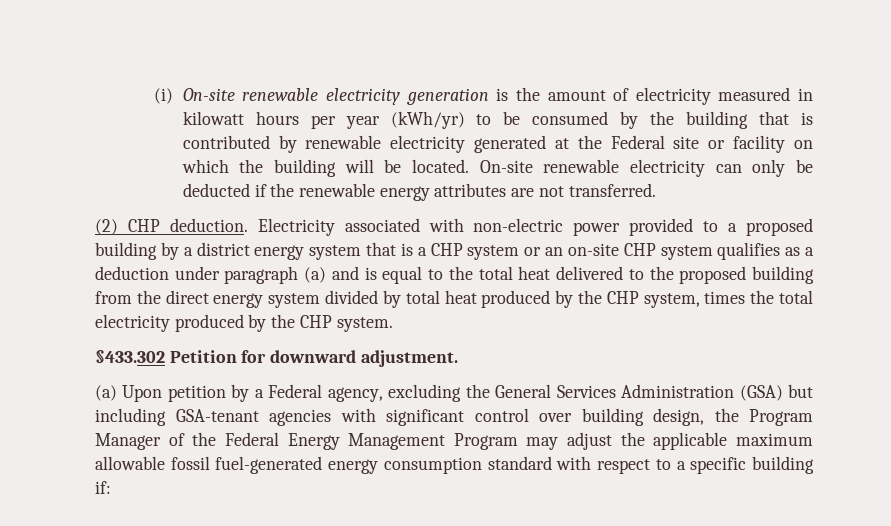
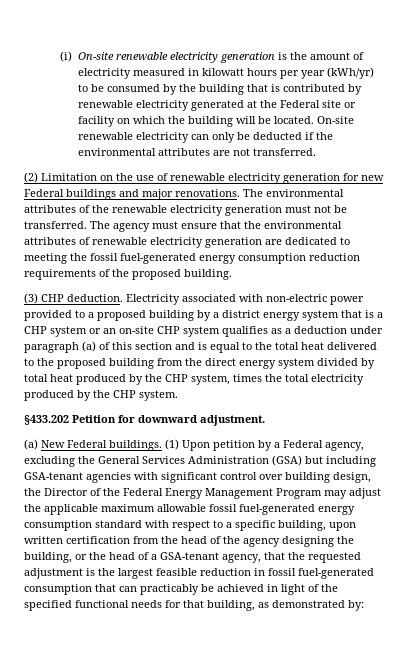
[298,183,430,201] renewable energy -> [77,148,156,156] environmental
(118, 227) none -> [41,173,384,184] [24,189,344,200] [24,205,347,216] [24,221,342,232] [24,237,350,248] [24,253,360,264] [24,269,232,280] [24,293,38,304] Limitation on the use of renewable electricity generation for new Federal buildings and major renovations. The environmental attributes of the renewable electricity generation must not be transferred. The agency must ensure that the environmental attributes of renewable electricity generation are dedicated to meeting the fossil fuel-generated energy consumption reduction requirements of the proposed building. // (3)
(327, 275) none -> [99,342,172,350] of this section
[95,350,165,364] §433.302 -> [24,415,69,425] §433.202
(117, 393) none -> [41,439,179,451] New Federal buildings. (1)
[749,409,813,426] [95,433,161,450] Program Manager -> [44,488,88,496] Director
[752,456,815,474] [95,481,111,494] building if: -> [278,520,356,531] [24,536,354,547] [24,552,361,563] [24,568,374,579] [24,584,338,595] [24,600,364,611] building, upon written certification from the head of the agency designing the building, or the head of a GSA-tenant agency, that the requested adjustment is the largest feasible reduction in fossil fuel-generated consumption that can practicably be achieved in light of the specified functional needs for that building, as demonstrated by:

